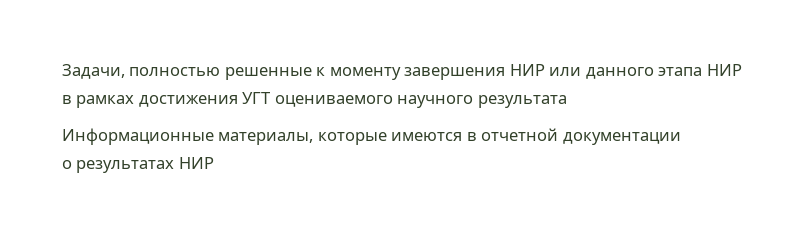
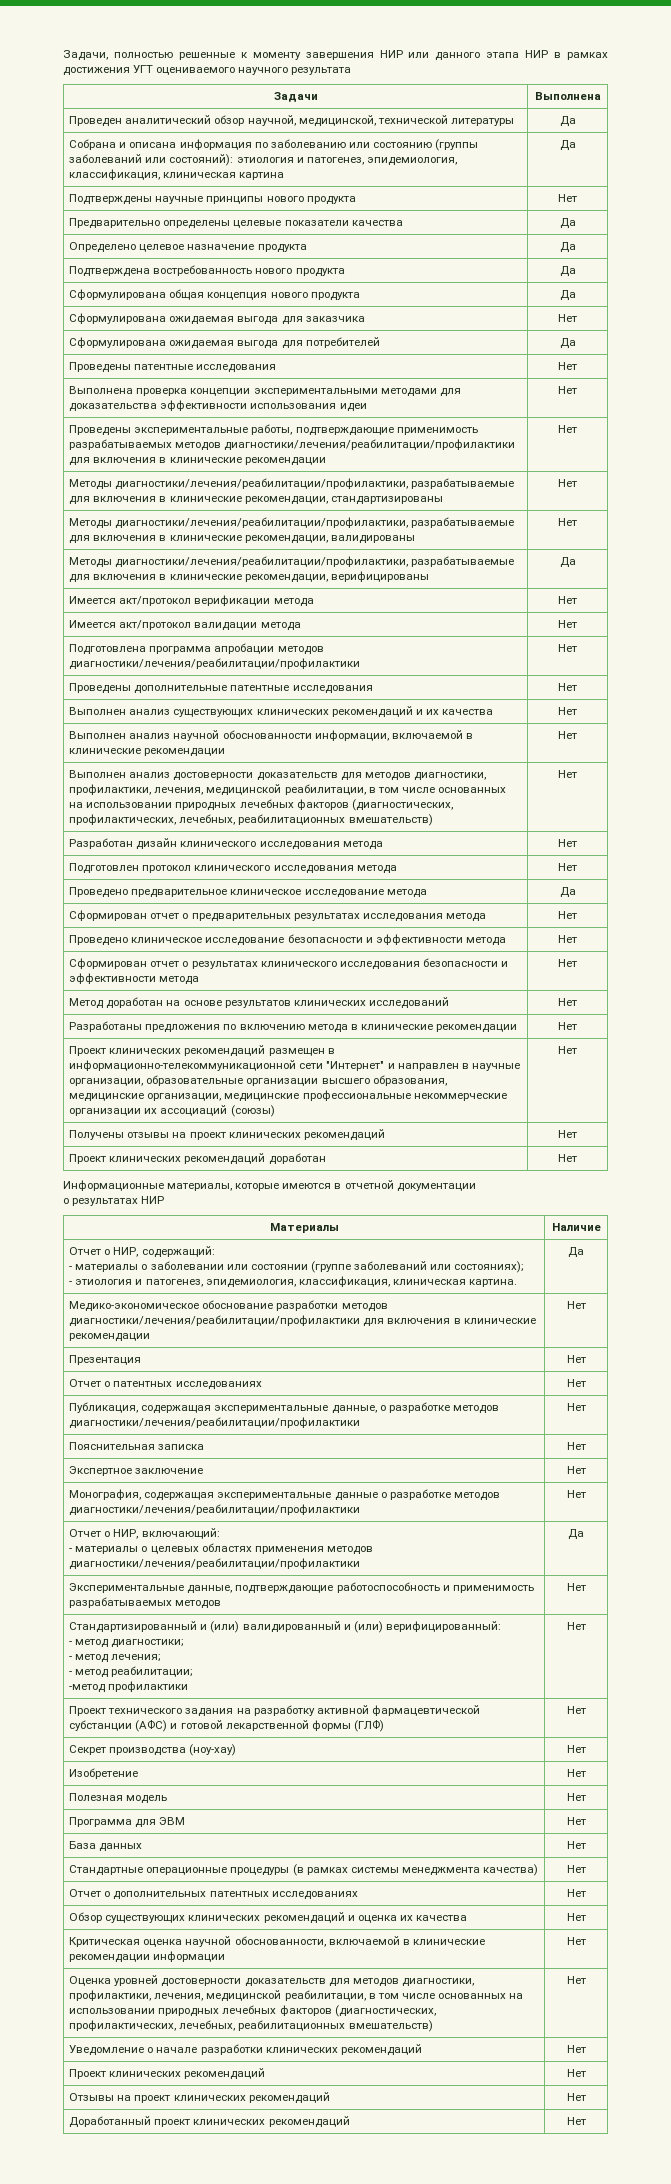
(567, 101) none -> [273,92,318,102] [534,92,601,100] [69,115,514,127] [559,116,576,127] [69,139,479,151] [69,154,457,166] [69,169,285,180] [559,140,576,151] [69,194,356,205] [558,194,577,202] [69,218,403,229] [559,218,576,229] [69,242,307,253] [559,242,576,253] [69,265,345,277] [559,266,576,277] [69,289,360,301] [559,290,576,301] [69,313,365,325] [558,314,577,322] [69,337,380,349] [559,338,576,349] [69,362,277,373] [558,362,577,370] [69,386,461,397] [69,400,367,412] [558,386,577,394] [69,424,478,436] [69,439,516,451] [69,457,326,466] [558,425,577,433] [69,478,515,490] [69,496,443,505] [558,479,577,487] [69,517,515,529] [69,535,415,544] [558,518,577,526] [69,556,515,568] [69,571,429,583] [559,557,576,568] [69,595,314,607] [558,596,577,604] [69,620,301,631] [558,620,577,628] [69,643,324,655] [69,658,361,670] [558,644,577,652] [69,683,373,694] [558,683,577,691] [69,706,493,718] [558,707,577,715] [69,730,473,741] [69,748,226,757] [558,731,577,739] [69,770,486,781] [69,784,506,796] [69,799,453,811] [69,814,433,826] [558,770,577,778] [69,838,383,850] [558,839,577,847] [69,863,397,874] [558,863,577,871] [69,887,427,898] [559,887,576,898] [69,910,486,922] [558,911,577,919] [69,934,506,946] [558,935,577,943] [69,958,508,970] [69,973,200,985] [558,959,577,967] [69,997,449,1009] [558,998,577,1006] [69,1021,517,1033] [558,1022,577,1030] [69,1045,335,1057] [69,1060,520,1071] [69,1075,447,1086] [69,1090,507,1102] [69,1105,275,1117] [558,1046,577,1054] [69,1129,385,1141] [558,1130,577,1138] [69,1153,326,1165] [558,1154,577,1162] // Задачи | Выполнена // Проведен аналитический обзор научной, медицинской, технической литературы | Да // Собрана и описана информация по заболеванию или состоянию (группы заболеваний или состояний): этиология и патогенез, эпидемиология, классификация, клиническая картина | Да // Подтверждены научные принципы нового продукта | Нет // Предварительно определены целевые показатели качества | Да // Определено целевое назначение продукта | Да // Подтверждена востребованность нового продукта | Да // Сформулирована общая концепция нового продукта | Да // Сформулирована ожидаемая выгода для заказчика | Нет // Сформулирована ожидаемая выгода для потребителей | Да // Проведены патентные исследования | Нет // Выполнена проверка концепции экспериментальными методами для доказательства эффективности использования идеи | Нет // Проведены экспериментальные работы, подтверждающие применимость разрабатываемых методов диагностики/лечения/реабилитации/профилактики для включения в клинические рекомендации | Нет // Методы диагностики/лечения/реабилитации/профилактики, разрабатываемые для включения в клинические рекомендации, стандартизированы | Нет // Методы диагностики/лечения/реабилитации/профилактики, разрабатываемые для включения в клинические рекомендации, валидированы | Нет // Методы диагностики/лечения/реабилитации/профилактики, разрабатываемые для включения в клинические рекомендации, верифицированы | Да // Имеется акт/протокол верификации метода | Нет // Имеется акт/протокол валидации метода | Нет // Подготовлена программа апробации методов диагностики/лечения/реабилитации/профилактики | Нет // Проведены дополнительные патентные исследования | Нет // Выполнен анализ существующих клинических рекомендаций и их качества | Нет // Выполнен анализ научной обоснованности информации, включаемой в клинические рекомендации | Нет // Выполнен анализ достоверности доказательств для методов диагностики, профилактики, лечения, медицинской реабилитации, в том числе основанных на использовании природных лечебных факторов (диагностических, профилактических, лечебных, реабилитационных вмешательств) | Нет // Разработан дизайн клинического исследования метода | Нет // Подготовлен протокол клинического исследования метода | Нет // Проведено предварительное клиническое исследование метода | Да // Сформирован отчет о предварительных результатах исследования метода | Нет // Проведено клиническое исследование безопасности и эффективности метода | Нет // Сформирован отчет о результатах клинического исследования безопасности и эффективности метода | Нет // Метод доработан на основе результатов клинических исследований | Нет // Разработаны предложения по включению метода в клинические рекомендации | Нет // Проект клинических рекомендаций размещен в информационно-телекоммуникационной сети "Интернет" и направлен в научные организации, образовательные организации высшего образования, медицинские организации, медицинские профессиональные некоммерческие организации их ассоциаций (союзы) | Нет // Получены отзывы на проект клинических рекомендаций | Нет // Проект клинических рекомендаций доработан | Нет
(214, 163) none -> [269,1223,339,1233] [551,1223,601,1231] [69,1246,215,1258] [69,1261,525,1273] [69,1276,517,1288] [568,1247,584,1258] [69,1300,388,1312] [69,1315,536,1327] [69,1333,151,1342] [566,1301,586,1309] [69,1355,142,1365] [566,1355,586,1363] [69,1379,262,1390] [566,1379,586,1387] [69,1402,499,1414] [69,1417,361,1429] [566,1403,586,1411] [69,1442,205,1450] [566,1442,586,1450] [69,1466,204,1476] [566,1466,586,1474] [69,1489,500,1501] [69,1504,361,1516] [566,1490,586,1498] [69,1528,220,1539] [69,1543,373,1555] [69,1558,361,1570] [568,1529,584,1540] [69,1582,534,1594] [69,1597,222,1609] [566,1583,586,1591] [69,1621,501,1633] [69,1639,185,1648] [69,1654,162,1663] [69,1666,194,1678] [69,1681,189,1693] [566,1622,586,1630] [69,1705,480,1717] [69,1720,384,1732] [566,1706,586,1714] [69,1744,237,1756] [566,1745,586,1753] [69,1768,139,1779] [566,1769,586,1777] [69,1793,168,1804] [566,1793,586,1801] [69,1817,186,1828] [566,1817,586,1825] [69,1841,143,1852] [566,1841,586,1849] [69,1864,538,1876] [566,1865,586,1873] [69,1889,358,1900] [566,1889,586,1897] [69,1912,467,1924] [566,1913,586,1921] [69,1936,485,1947] [69,1951,226,1963] [566,1937,586,1945] [69,1975,474,1987] [69,1990,524,2002] [69,2005,436,2017] [69,2020,433,2032] [566,1976,586,1984] [69,2044,422,2056] [566,2045,586,2053] [69,2068,266,2080] [566,2069,586,2077] [69,2092,330,2104] [566,2093,586,2101] [69,2116,350,2128] [566,2117,586,2125] // Материалы | Наличие // Отчет о НИР, содержащий: // - материалы о заболевании или состоянии (группе заболеваний или состояниях); // - этиология и патогенез, эпидемиология, классификация, клиническая картина. | Да // Медико-экономическое обоснование разработки методов диагностики/лечения/реабилитации/профилактики для включения в клинические рекомендации | Нет // Презентация | Нет // Отчет о патентных исследованиях | Нет // Публикация, содержащая экспериментальные данные, о разработке методов диагностики/лечения/реабилитации/профилактики | Нет // Пояснительная записка | Нет // Экспертное заключение | Нет // Монография, содержащая экспериментальные данные о разработке методов диагностики/лечения/реабилитации/профилактики | Нет // Отчет о НИР, включающий: // - материалы о целевых областях применения методов диагностики/лечения/реабилитации/профилактики | Да // Экспериментальные данные, подтверждающие работоспособность и применимость разрабатываемых методов | Нет // Стандартизированный и (или) валидированный и (или) верифицированный: // - метод диагностики; // - метод лечения; // - метод реабилитации; // -метод профилактики | Нет // Проект технического задания на разработку активной фармацевтической субстанции (АФС) и готовой лекарственной формы (ГЛФ) | Нет // Секрет производства (ноу-хау) | Нет // Изобретение | Нет // Полезная модель | Нет // Программа для ЭВМ | Нет // База данных | Нет // Стандартные операционные процедуры (в рамках системы менеджмента качества) | Нет // Отчет о дополнительных патентных исследованиях | Нет // Обзор существующих клинических рекомендаций и оценка их качества | Нет // Критическая оценка научной обоснованности, включаемой в клинические рекомендации информации | Нет // Оценка уровней достоверности доказательств для методов диагностики, профилактики, лечения, медицинской реабилитации, в том числе основанных на использовании природных лечебных факторов (диагностических, профилактических, лечебных, реабилитационных вмешательств) | Нет // Уведомление о начале разработки клинических рекомендаций | Нет // Проект клинических рекомендаций | Нет // Отзывы на проект клинических рекомендаций | Нет // Доработанный проект клинических рекомендаций | Нет

